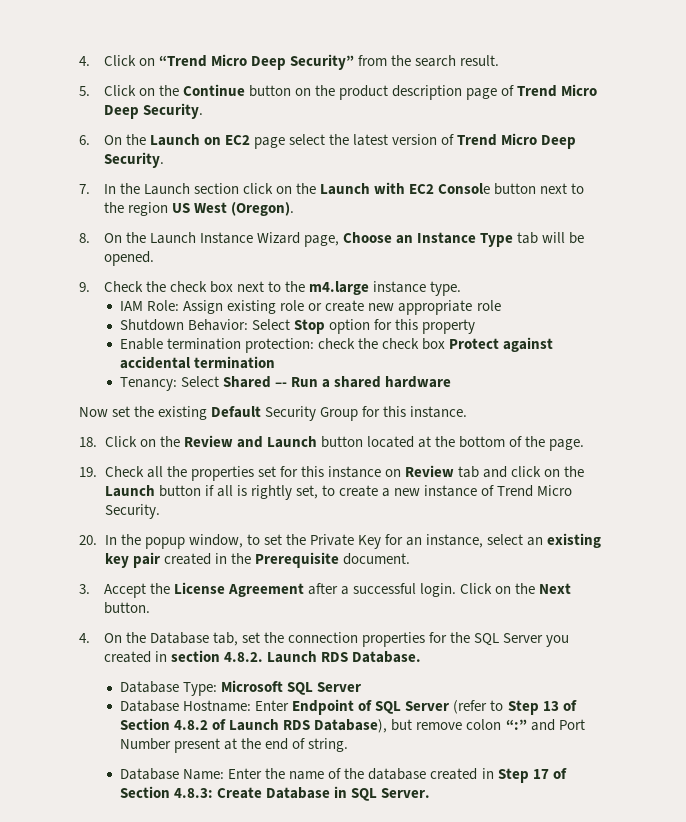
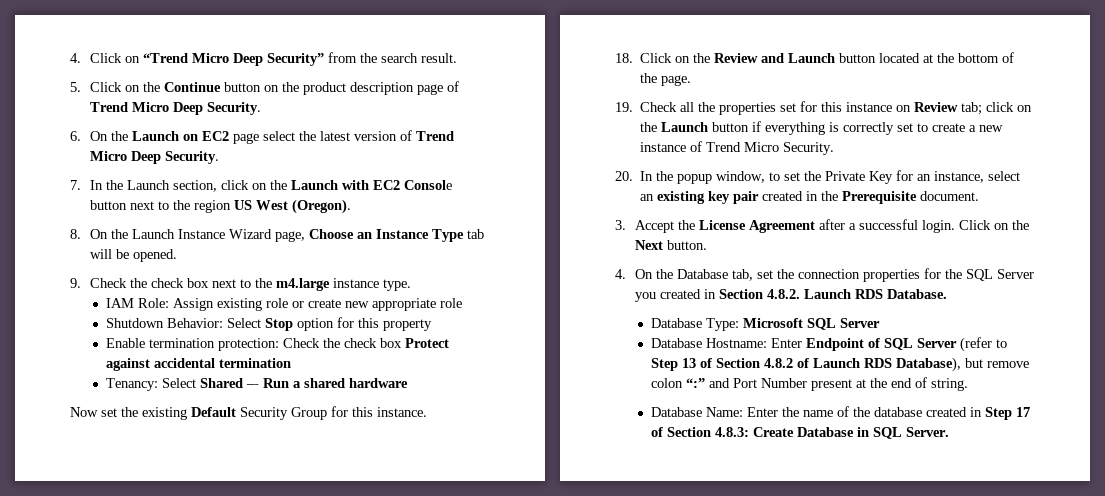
[193,183,239,194] section -> [172,180,217,192] section,
[318,338,356,349] check -> [282,338,320,348] Check
[458,466,508,478] tab and -> [961,102,983,115] tab;
[216,485,318,500] all is rightly set, -> [765,122,914,135] everything is correctly set
[170,650,220,662] section -> [718,289,763,299] Section

